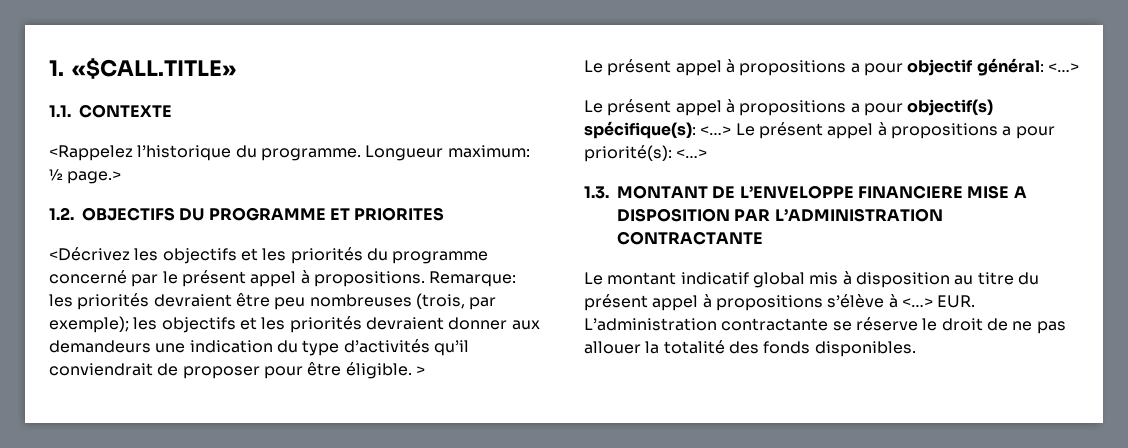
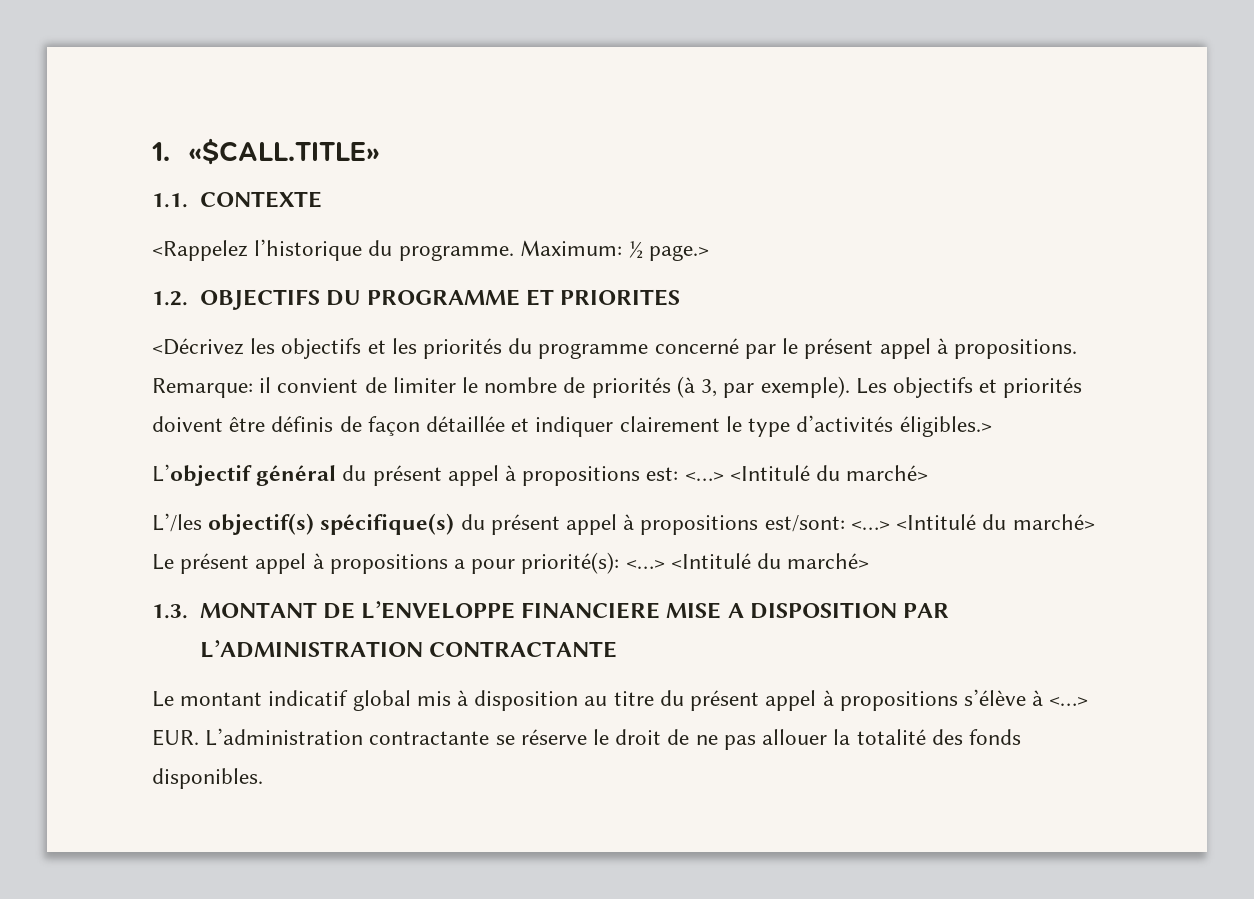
[365,145,530,161] Longueur maximum: -> [519,240,622,256] Maximum:
[49,293,497,310] [49,316,540,333] [49,339,469,356] [49,362,425,379] [584,58,1079,76] [584,99,994,116] [584,121,732,139] les priorités devraient être peu nombreuses (trois, par exemple); les objectifs et les priorités devraient donner aux demandeurs une indication du type d’activités qu’il conviendrait de proposer pour être éligible. > // Le présent appel à propositions a pour objectif général: <…> // Le présent appel à propositions a pour objectif(s) spécifique(s): <…> -> [259,376,1083,398] [152,415,992,437] [152,464,929,486] [152,513,1095,535] il convient de limiter le nombre de priorités (à 3, par exemple). Les objectifs et priorités doivent être définis de façon détaillée et indiquer clairement le type d’activités éligibles.> // L’objectif général du présent appel à propositions est: <…> <Intitulé du marché> // L’/les objectif(s) spécifique(s) du présent appel à propositions est/sont: <…> <Intitulé du marché>
(708, 153) none -> [670,553,870,569] <Intitulé du marché>

